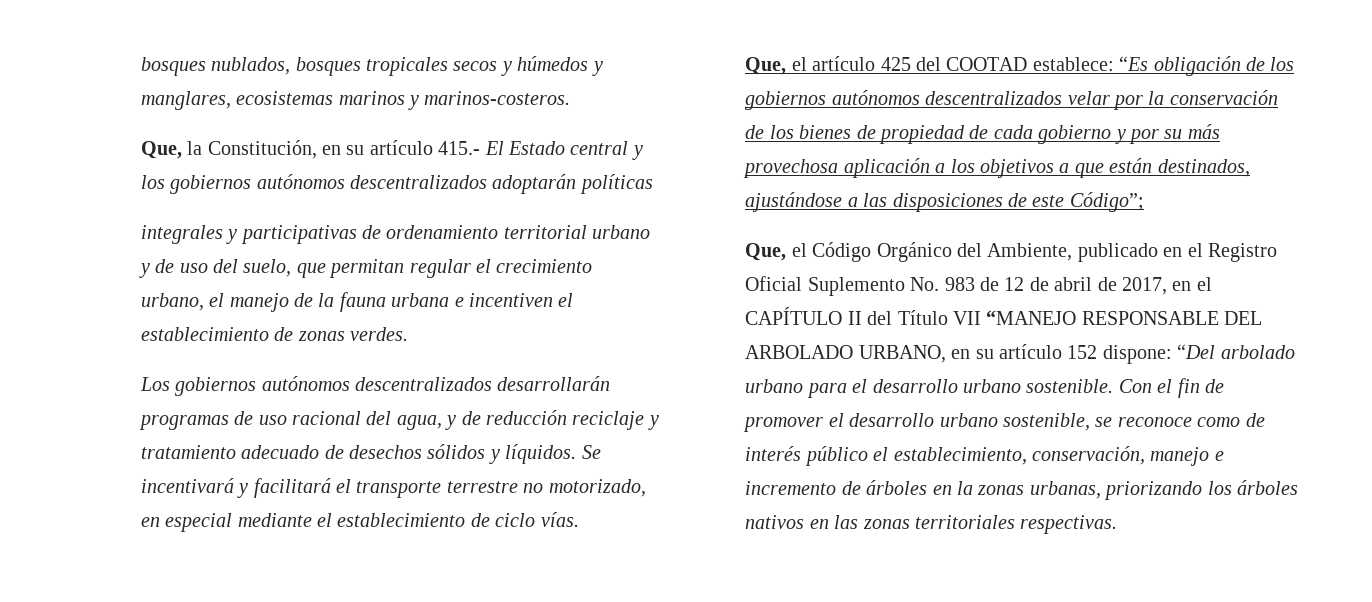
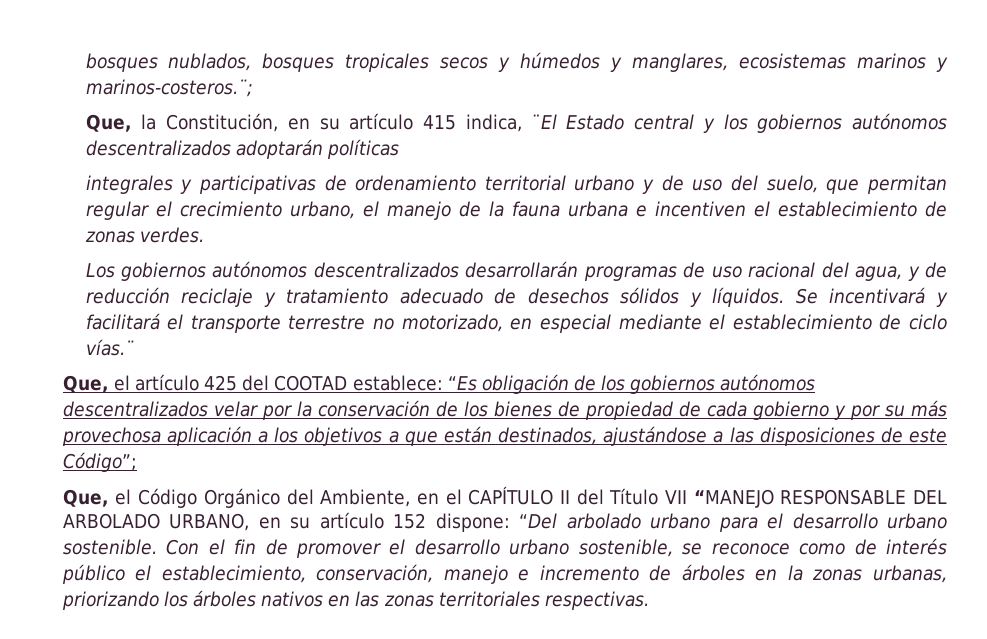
[424,91,571,105] marinos-costeros. -> [85,79,253,97] marinos-costeros.¨;
[438,141,504,155] 415.- El -> [423,114,557,132] 415 indica, ¨El
[540,512,579,527] vías. -> [85,339,134,356] vías.¨
[1077,243,1277,262] [745,276,1167,296] publicado en el Registro Oficial Suplemento No. 983 de 12 de abril de 2017, -> (411, 498) none

